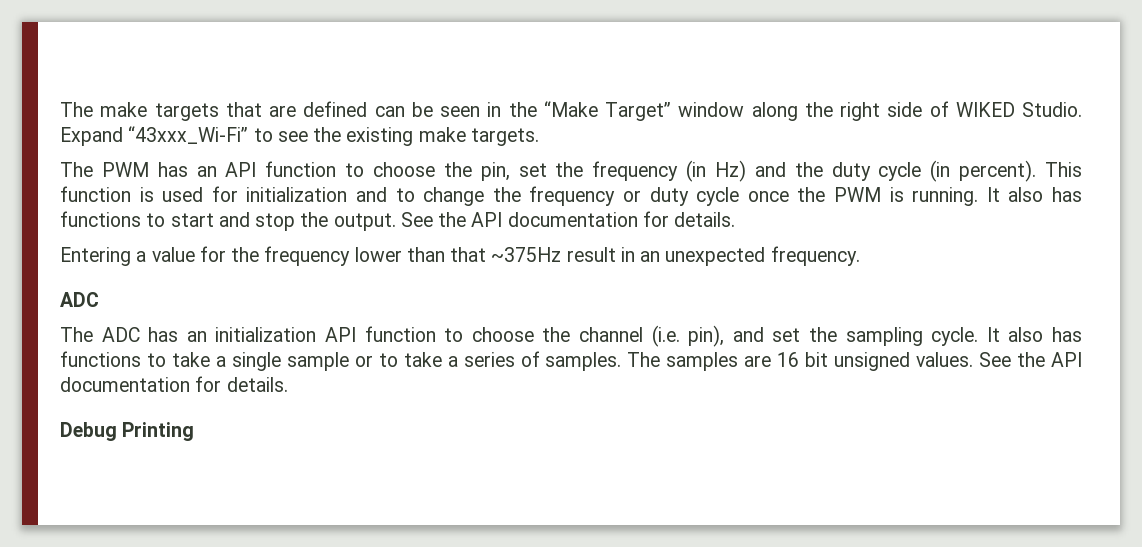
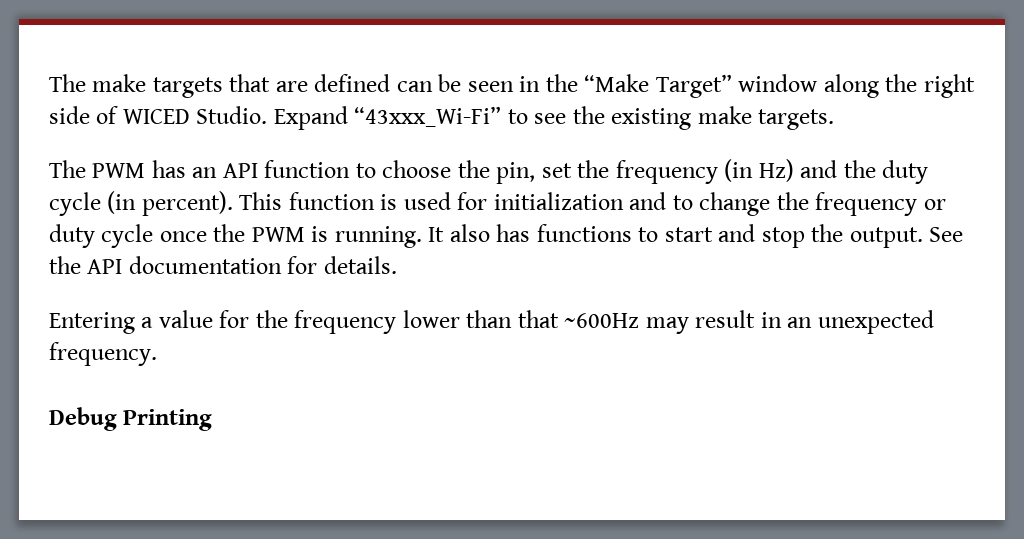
[955,102,1015,117] WIKED -> [122,109,190,124] WICED
[491,247,562,262] ~375Hz -> [564,313,689,334] ~600Hz may
[60,292,99,307] [60,325,1083,347] [60,351,1083,371] [60,376,288,392] // ADC // The ADC has an initialization API function to choose the channel (i.e. pin), and set the sampling cycle. It also has functions to take a single sample or to take a series of samples. The samples are 16 bit unsigned values. See the API documentation for details. -> (157, 354) none

